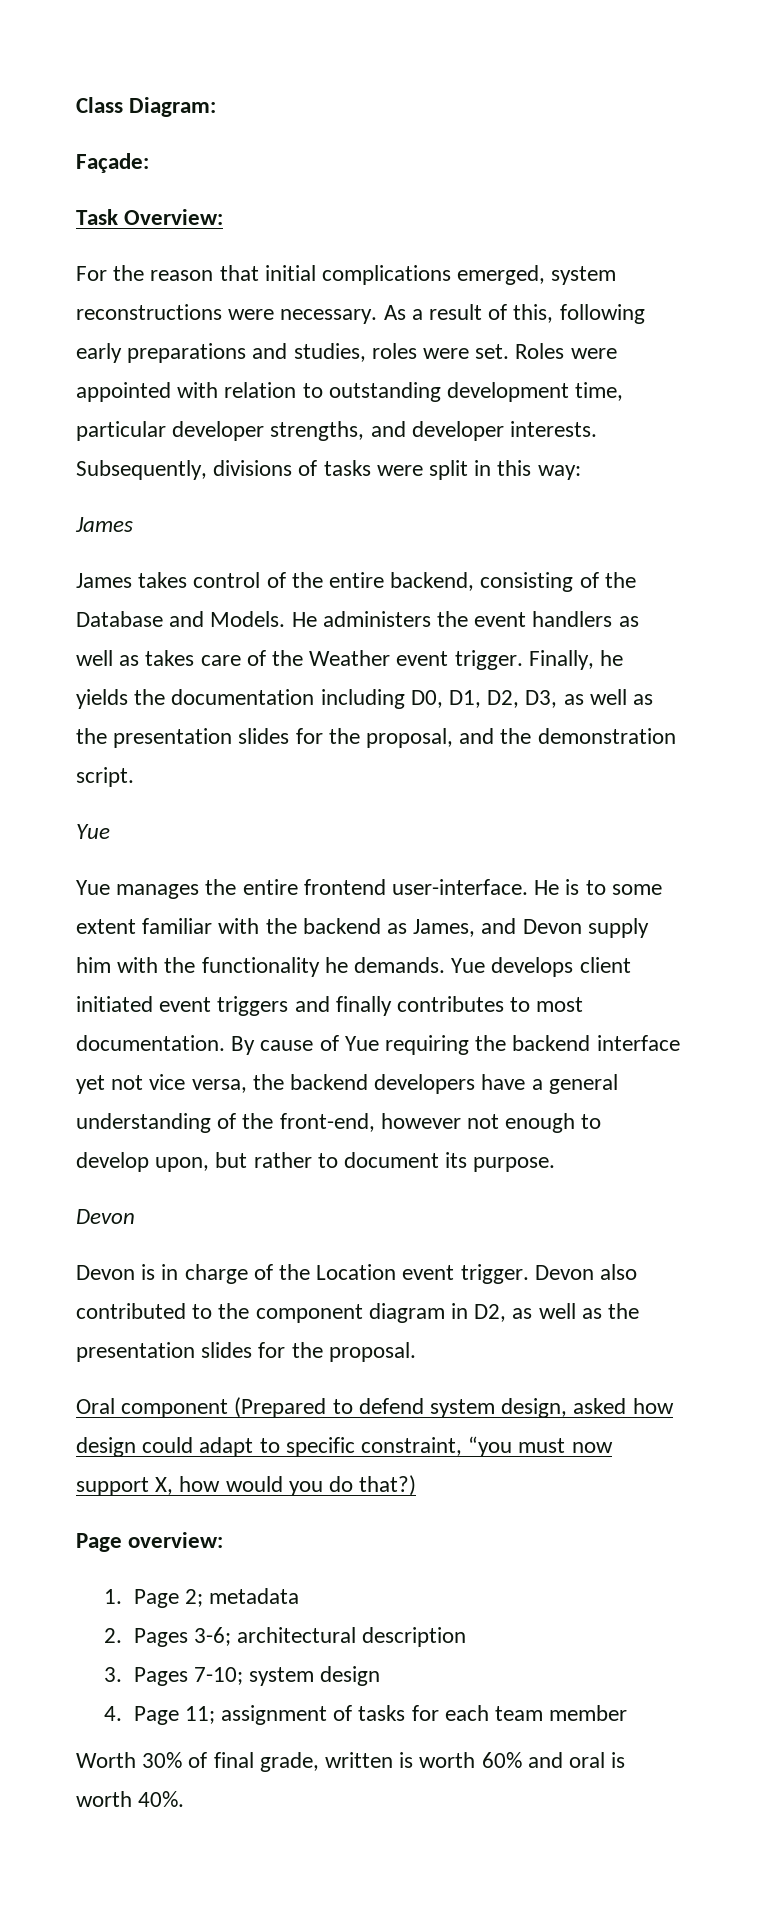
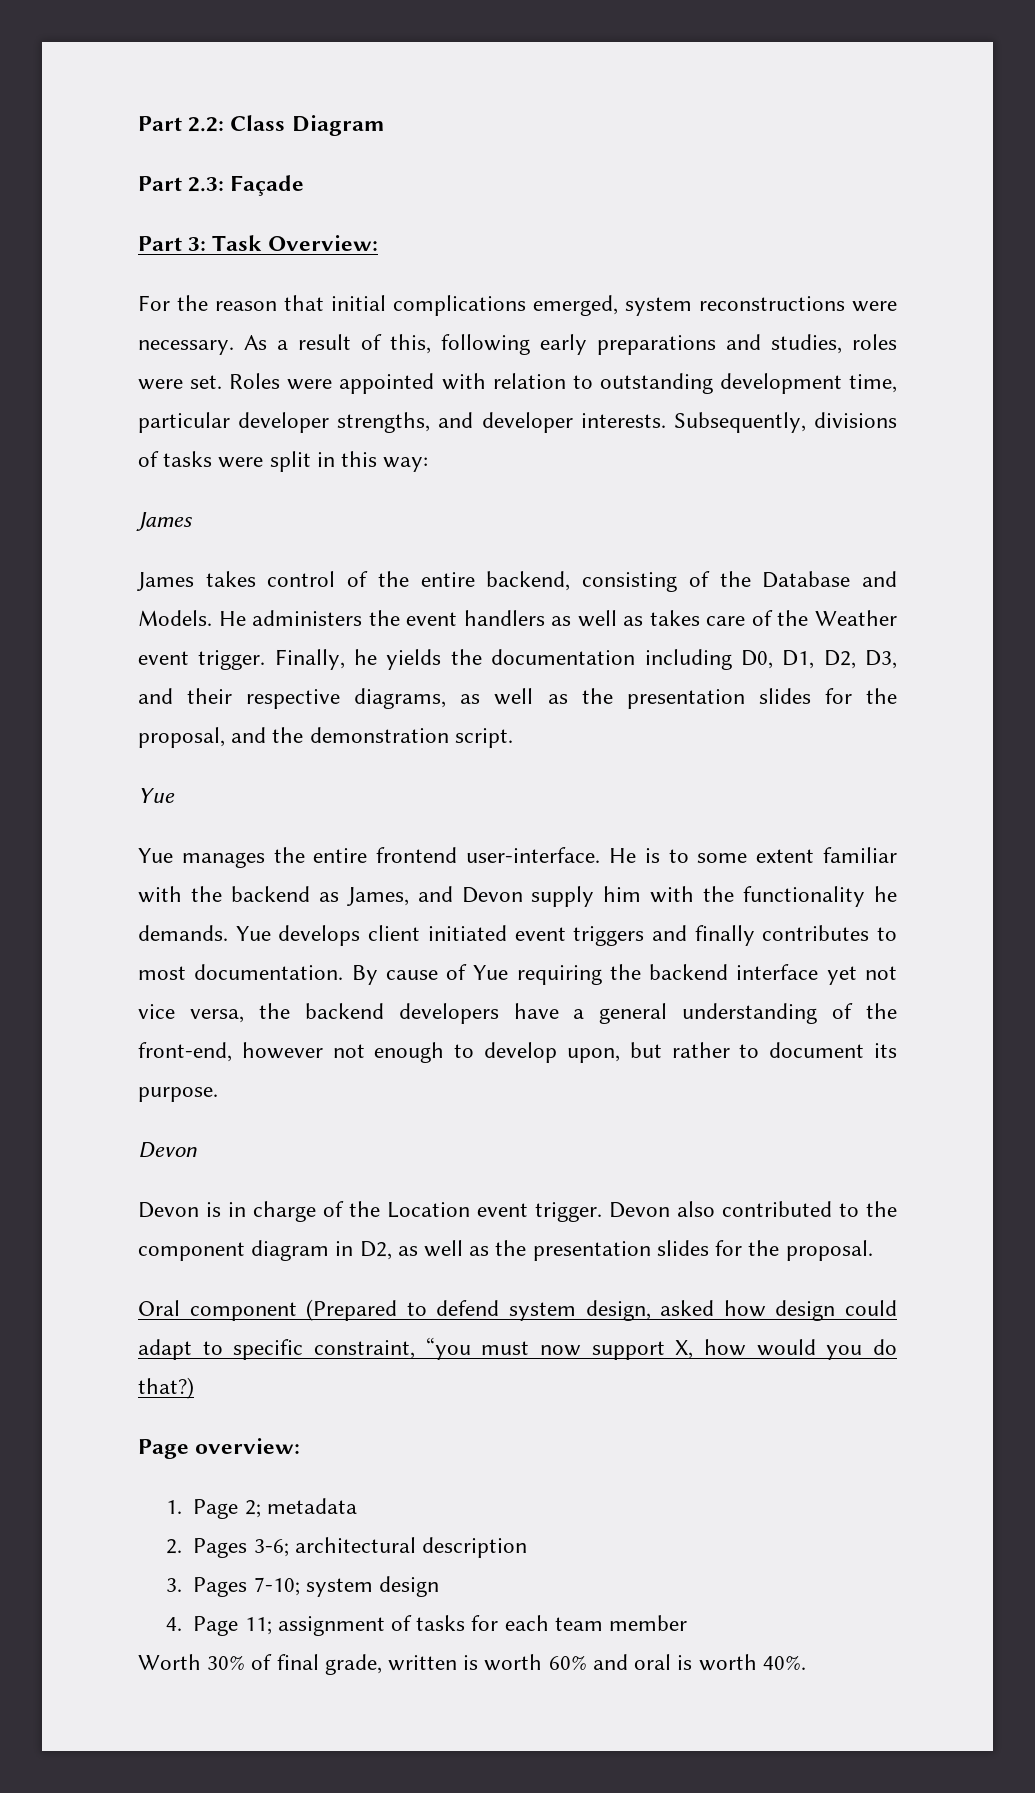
[76,97,217,117] [76,153,149,173] Class Diagram: // Façade: // -> [138,115,385,136] [138,175,305,196] [138,236,207,251] Part 2.2: Class Diagram // Part 2.3: Façade // Part 3:
(558, 699) none -> [138,688,447,709] and their respective diagrams,

